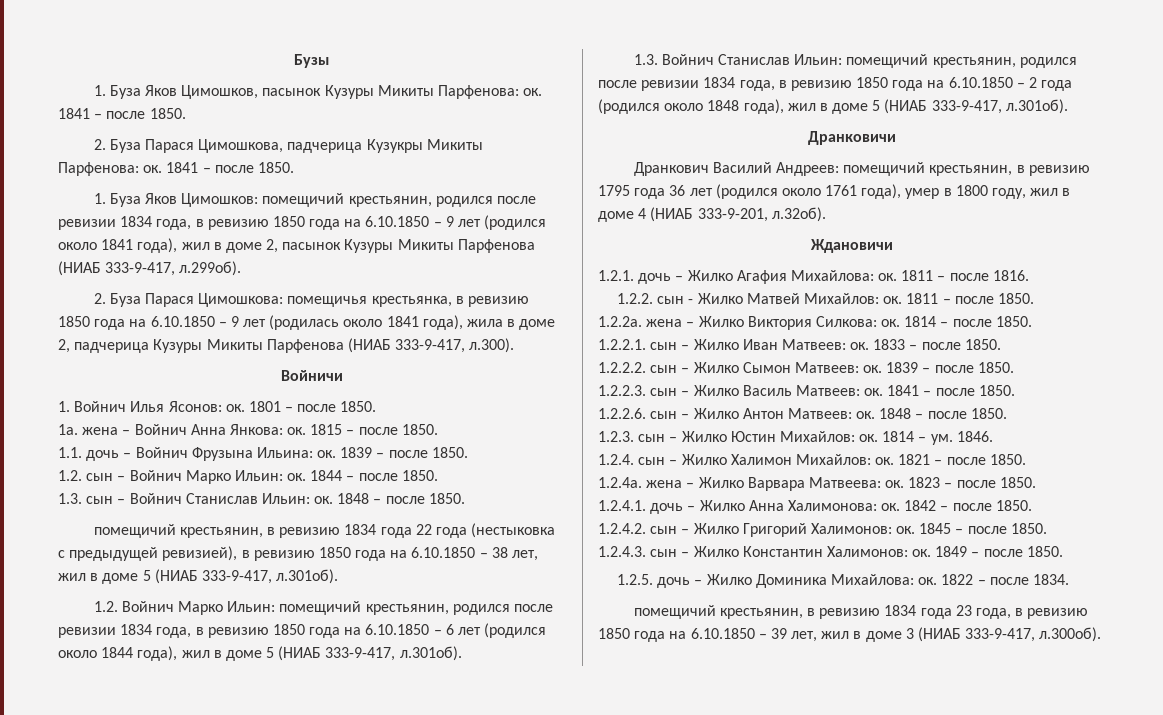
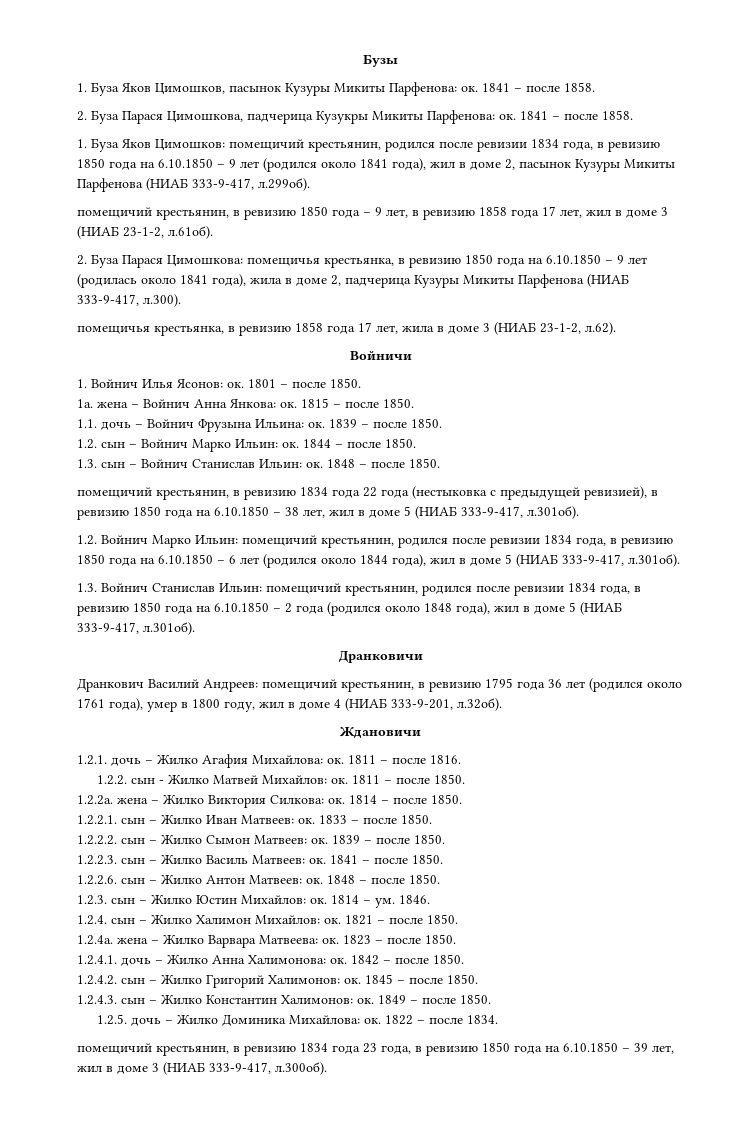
[149,108,186,119] 1850. -> [564,82,595,92] 1858.
[257,162,294,173] 1850. -> [602,110,633,120] 1858.
(242, 268) none -> [77,206,668,220] [77,226,213,239] // помещичий крестьянин, в ревизию 1850 года – 9 лет, в ревизию 1858 года 17 лет, жил в доме 3 (НИАБ 23-1-2, л.61об).
(515, 345) none -> [77,322,616,336] // помещичья крестьянка, в ревизию 1858 года 17 лет, жила в доме 3 (НИАБ 23-1-2, л.62).

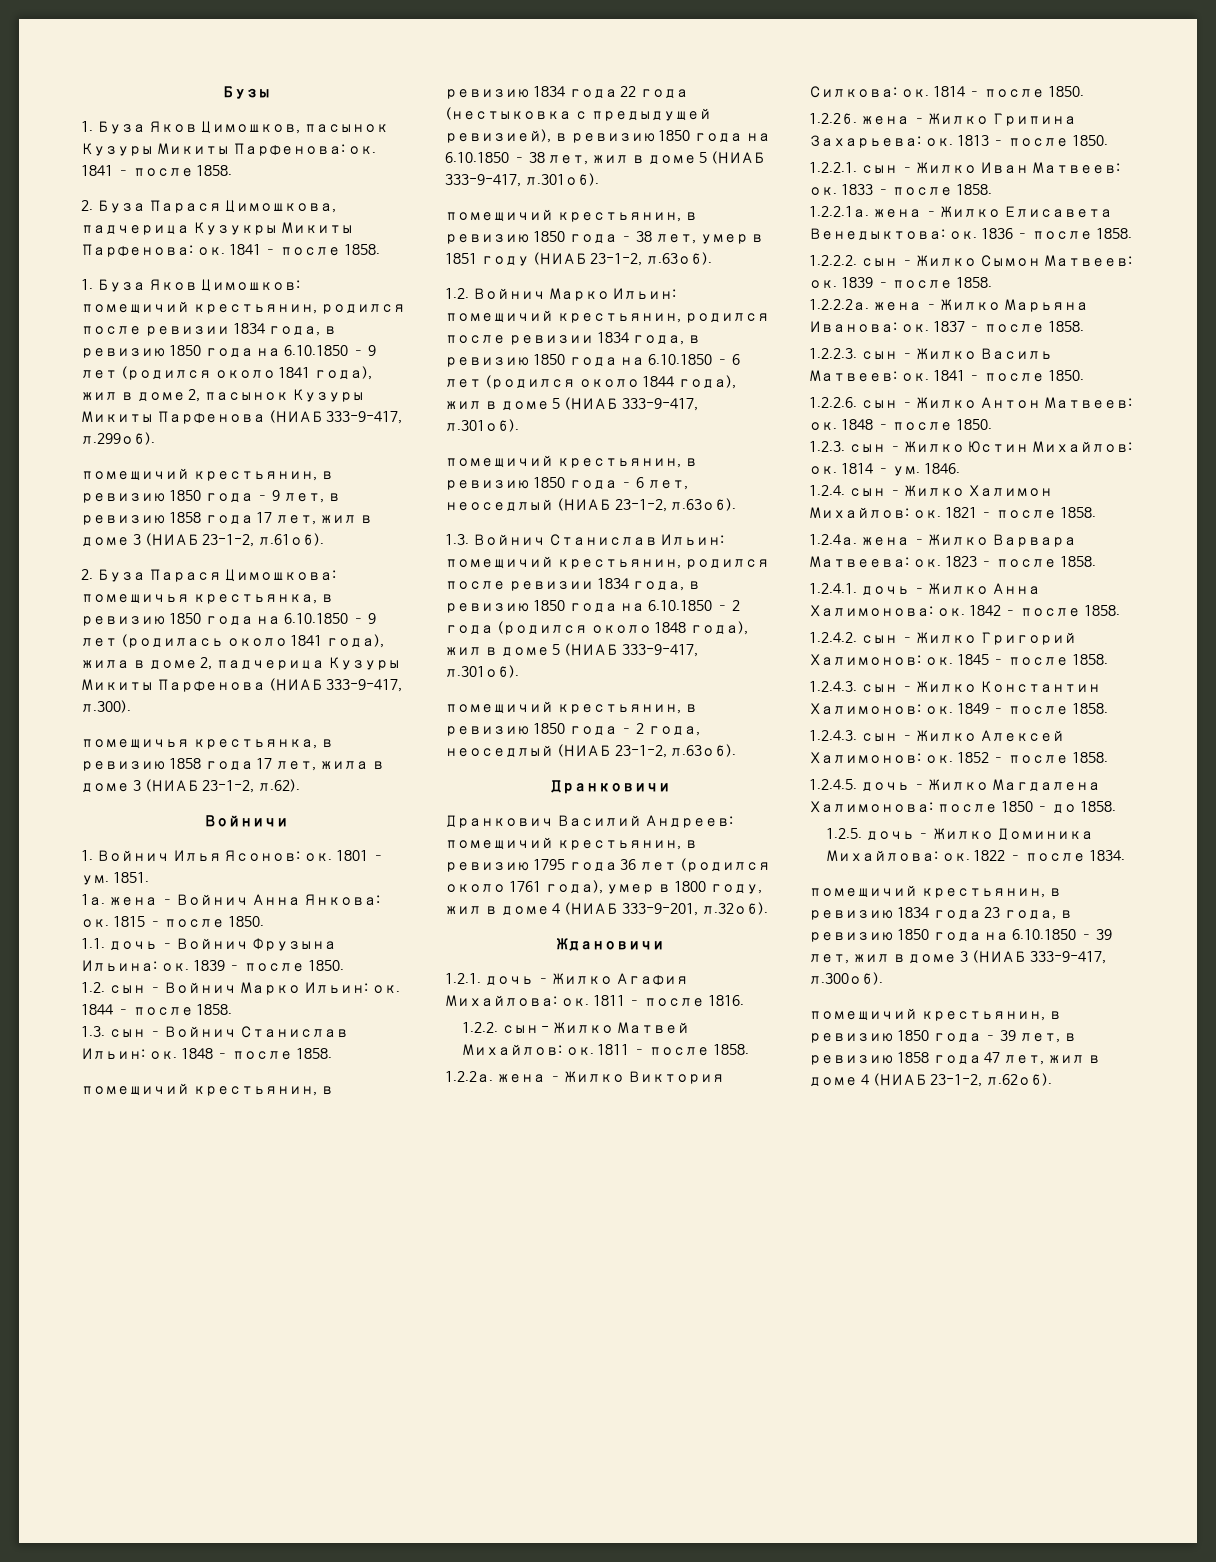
[292,378,361,388] после 1850. -> [81,872,149,885] ум. 1851.
[385,438,416,448] 1850. -> [196,1004,233,1015] 1858.
[409,458,440,468] 1850. -> [295,1048,332,1059] 1858.
(579, 512) none -> [445,209,697,222] [445,231,764,244] [445,252,713,266] // помещичий крестьянин, в ревизию 1850 года – 38 лет, умер в 1851 году (НИАБ 23-1-2, л.63об).
(680, 560) none -> [445,455,697,468] [445,477,688,490] [445,498,737,512] // помещичий крестьянин, в ревизию 1850 года – 6 лет, неоседлый (НИАБ 23-1-2, л.63об).
(195, 628) none -> [445,701,697,714] [445,723,700,736] [445,744,737,758] // помещичий крестьянин, в ревизию 1850 года – 2 года, неоседлый (НИАБ 23-1-2, л.63об).
[433,774,465,784] 1850. -> [712,1044,749,1055] 1858.
(462, 799) none -> [809,113,1077,126] [809,135,1108,148] // 1.2.2б. жена – Жилко Грипина Захарьева: ок. 1813 – после 1850.
[401,814,432,824] 1850. -> [956,184,993,195] [809,206,1113,218] [809,228,1132,241] 1858. // 1.2.2.1а. жена – Жилко Елисавета Венедыктова: ок. 1836 – после 1858.
[414,834,445,844] 1850. -> [956,277,993,288] [809,299,1089,312] [809,321,1084,333] 1858. // 1.2.2.2а. жена – Жилко Марьяна Иванова: ок. 1837 – после 1858.
[427,914,458,924] 1850. -> [1059,507,1096,518] 1858.
[425,934,456,944] 1850. -> [1059,556,1096,567] 1858.
[433,954,464,964] 1850. -> [1083,605,1120,616] 1858.
[447,974,478,984] 1850. -> [1071,654,1108,665] 1858.
[460,994,491,1004] 1850. -> [1071,703,1108,714] [809,730,1065,742] [809,752,1108,764] [809,779,1101,792] [809,801,1116,814] 1858. // 1.2.4.3. сын – Жилко Алексей Халимонов: ок. 1852 – после 1858. // 1.2.4.5. дочь – Жилко Магдалена Халимонова: после 1850 – до 1858.
(327, 1068) none -> [809,1008,1061,1021] [809,1030,1076,1043] [809,1052,1100,1065] [809,1073,1053,1087] // помещичий крестьянин, в ревизию 1850 года – 39 лет, в ревизию 1858 года 47 лет, жил в доме 4 (НИАБ 23-1-2, л.62об).

